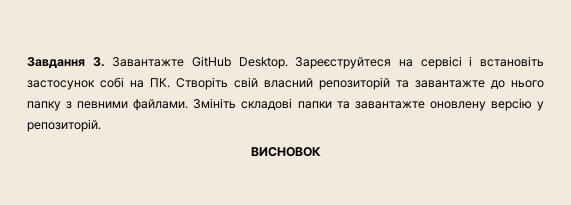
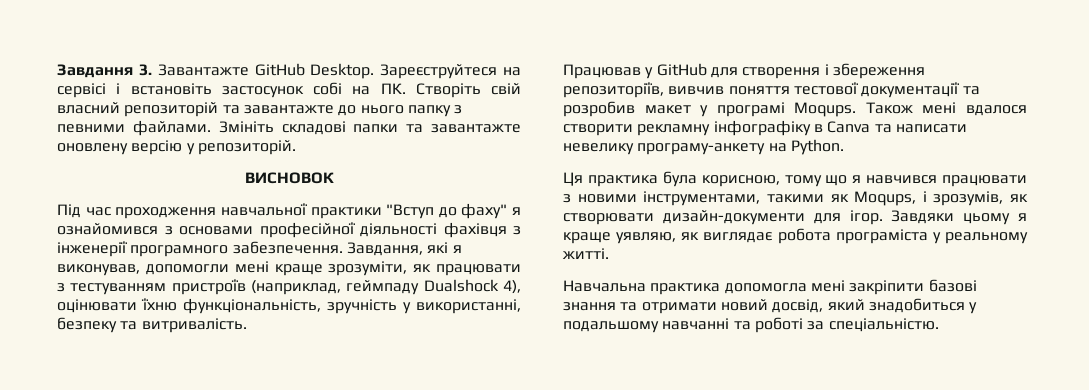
(321, 152) none -> [57,203,521,219] [57,222,521,238] [57,241,462,257] [57,261,521,276] [57,279,521,295] [57,298,521,314] [57,317,247,333] [563,63,925,79] [563,82,980,98] [563,101,1027,117] [563,120,967,136] [563,139,844,155] [563,171,1027,187] [563,191,1028,206] [563,210,1027,225] [563,228,1028,244] [562,248,609,259] [563,279,977,295] [563,298,978,314] [563,317,939,333] // Під час проходження навчальної практики "Вступ до фаху" я ознайомився з основами професійної діяльності фахівця з інженерії програмного забезпечення. Завдання, які я виконував, допомогли мені краще зрозуміти, як працювати з тестуванням пристроїв (наприклад, геймпаду Dualshock 4), оцінювати їхню функціональність, зручність у використанні, безпеку та витривалість. // Працював у GitHub для створення і збереження репозиторіїв, вивчив поняття тестової документації та розробив макет у програмі Moqups. Також мені вдалося створити рекламну інфографіку в Canva та написати невелику програму-анкету на Python. // Ця практика була корисною, тому що я навчився працювати з новими інструментами, такими як Moqups, і зрозумів, як створювати дизайн-документи для ігор. Завдяки цьому я краще уявляю, як виглядає робота програміста у реальному житті. // Навчальна практика допомогла мені закріпити базові знання та отримати новий досвід, який знадобиться у подальшому навчанні та роботі за спеціальністю.

